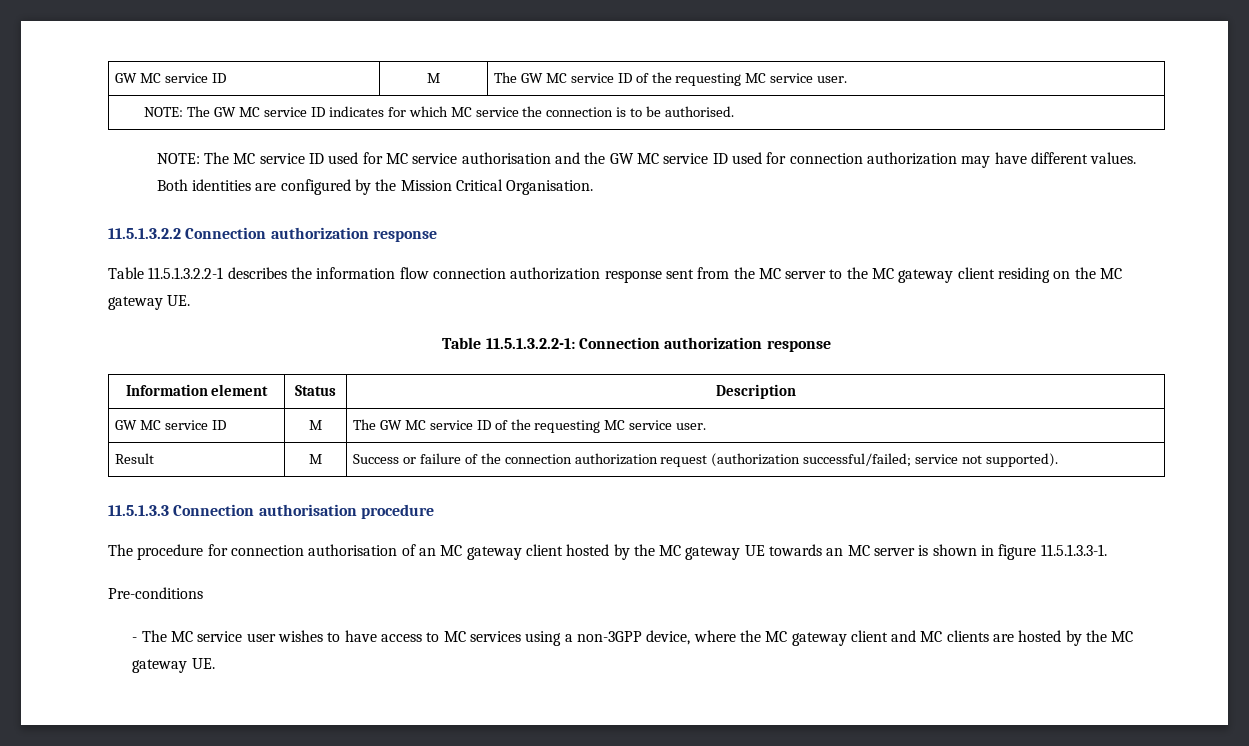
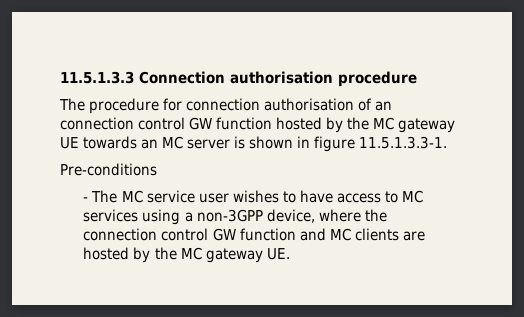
[115,73,226,83] [427,73,440,83] [494,72,848,86] [144,106,734,117] [156,152,1137,168] [156,179,594,195] [108,227,437,242] [108,267,1123,283] [108,295,191,310] [442,337,831,352] [125,384,269,396] [295,385,336,396] [715,384,796,399] [115,420,226,430] [309,420,322,430] [353,419,707,433] [115,453,155,464] [309,454,322,464] [353,453,1059,467] GW MC service ID | M | The GW MC service ID of the requesting MC service user. // NOTE: The GW MC service ID indicates for which MC service the connection is to be authorised. // NOTE: The MC service ID used for MC service authorisation and the GW MC service ID used for connection authorization may have different values. Both identities are configured by the Mission Critical Organisation. // 11.5.1.3.2.2 Connection authorization response // Table 11.5.1.3.2.2-1 describes the information flow connection authorization response sent from the MC server to the MC gateway client residing on the MC gateway UE. // Table 11.5.1.3.2.2-1: Connection authorization response // Information element | Status | Description // GW MC service ID | M | The GW MC service ID of the requesting MC service user. // Result | M | Success or failure of the connection authorization request (authorization successful/failed; service not supported). // -> (60, 77) none
[440,544,563,560] MC gateway client -> [60,117,273,130] connection control GW function
[765,630,888,646] MC gateway client -> [83,228,296,241] connection control GW function

